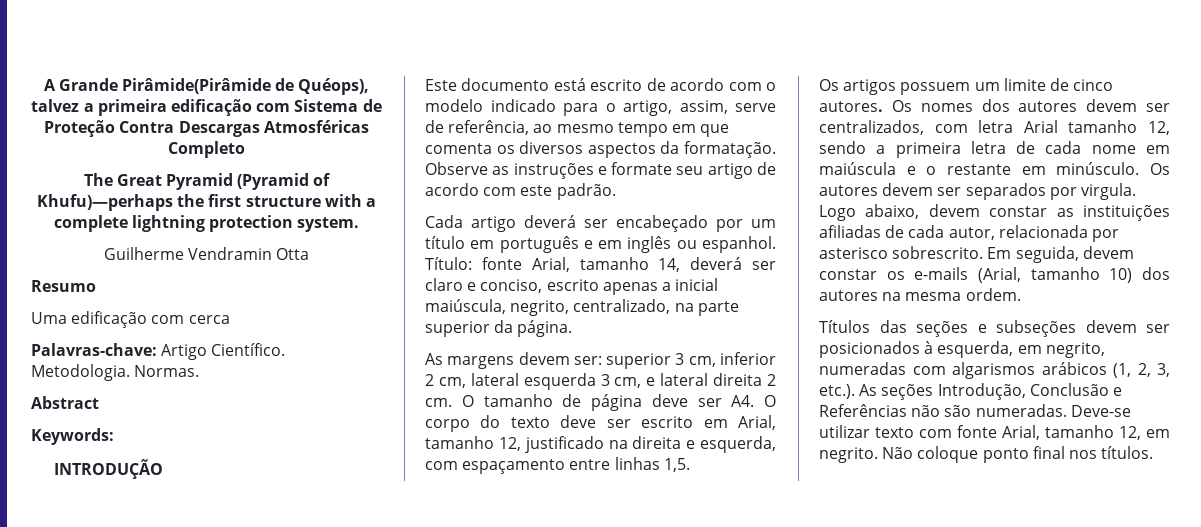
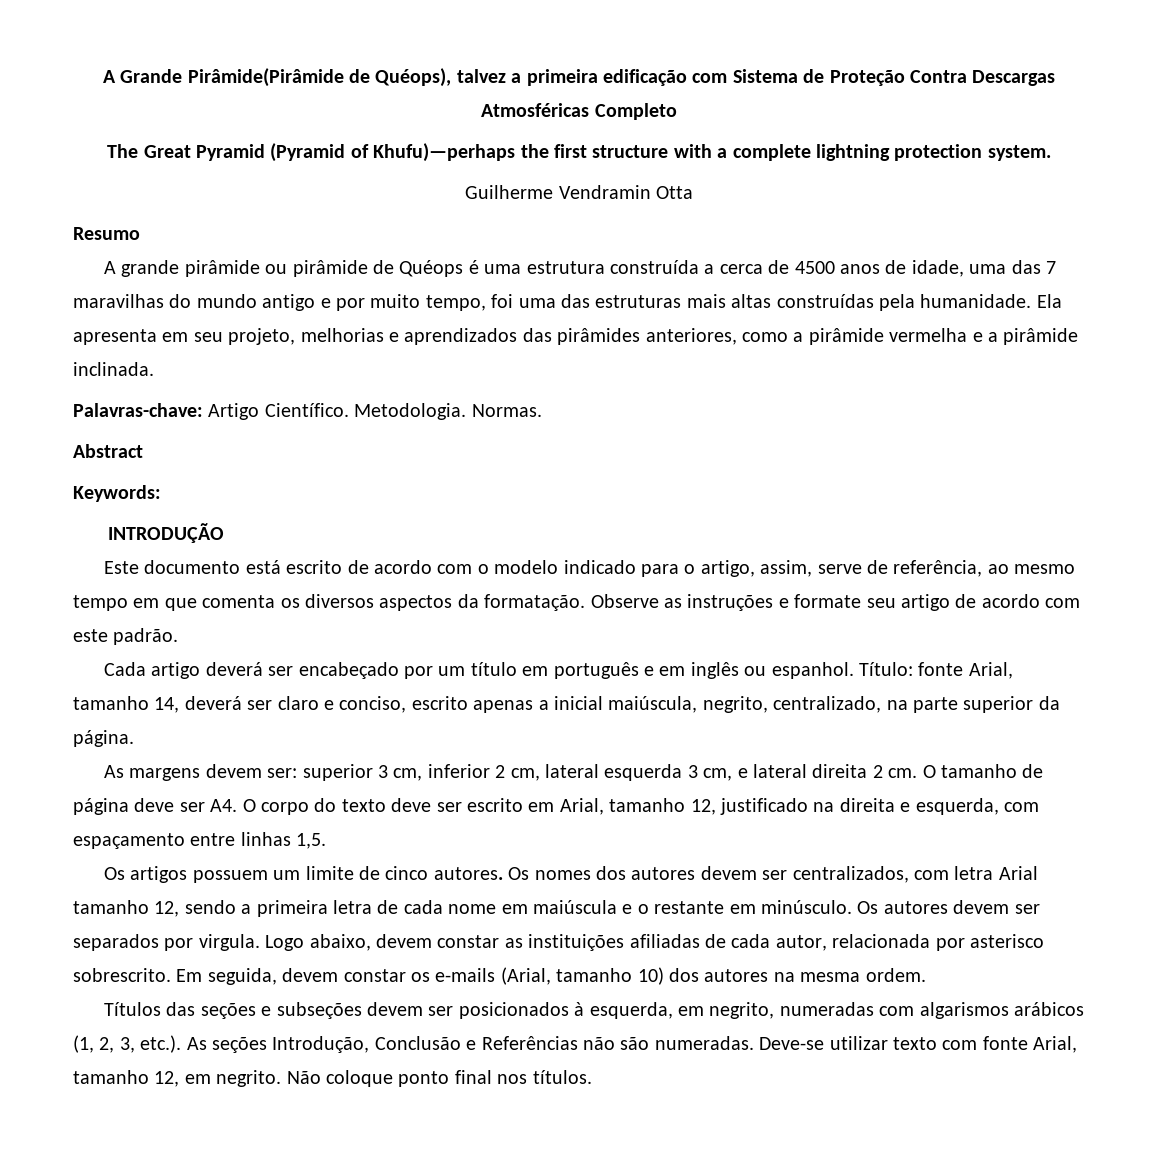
[31,311,230,328] Uma edificação com cerca -> [103,260,1056,277] [73,294,1062,311] [73,328,1079,345] [73,362,154,376] A grande pirâmide ou pirâmide de Quéops é uma estrutura construída a cerca de 4500 anos de idade, uma das 7 maravilhas do mundo antigo e por muito tempo, foi uma das estruturas mais altas construídas pela humanidade. Ela apresenta em seu projeto, melhorias e aprendizados das pirâmides anteriores, como a pirâmide vermelha e a pirâmide inclinada.

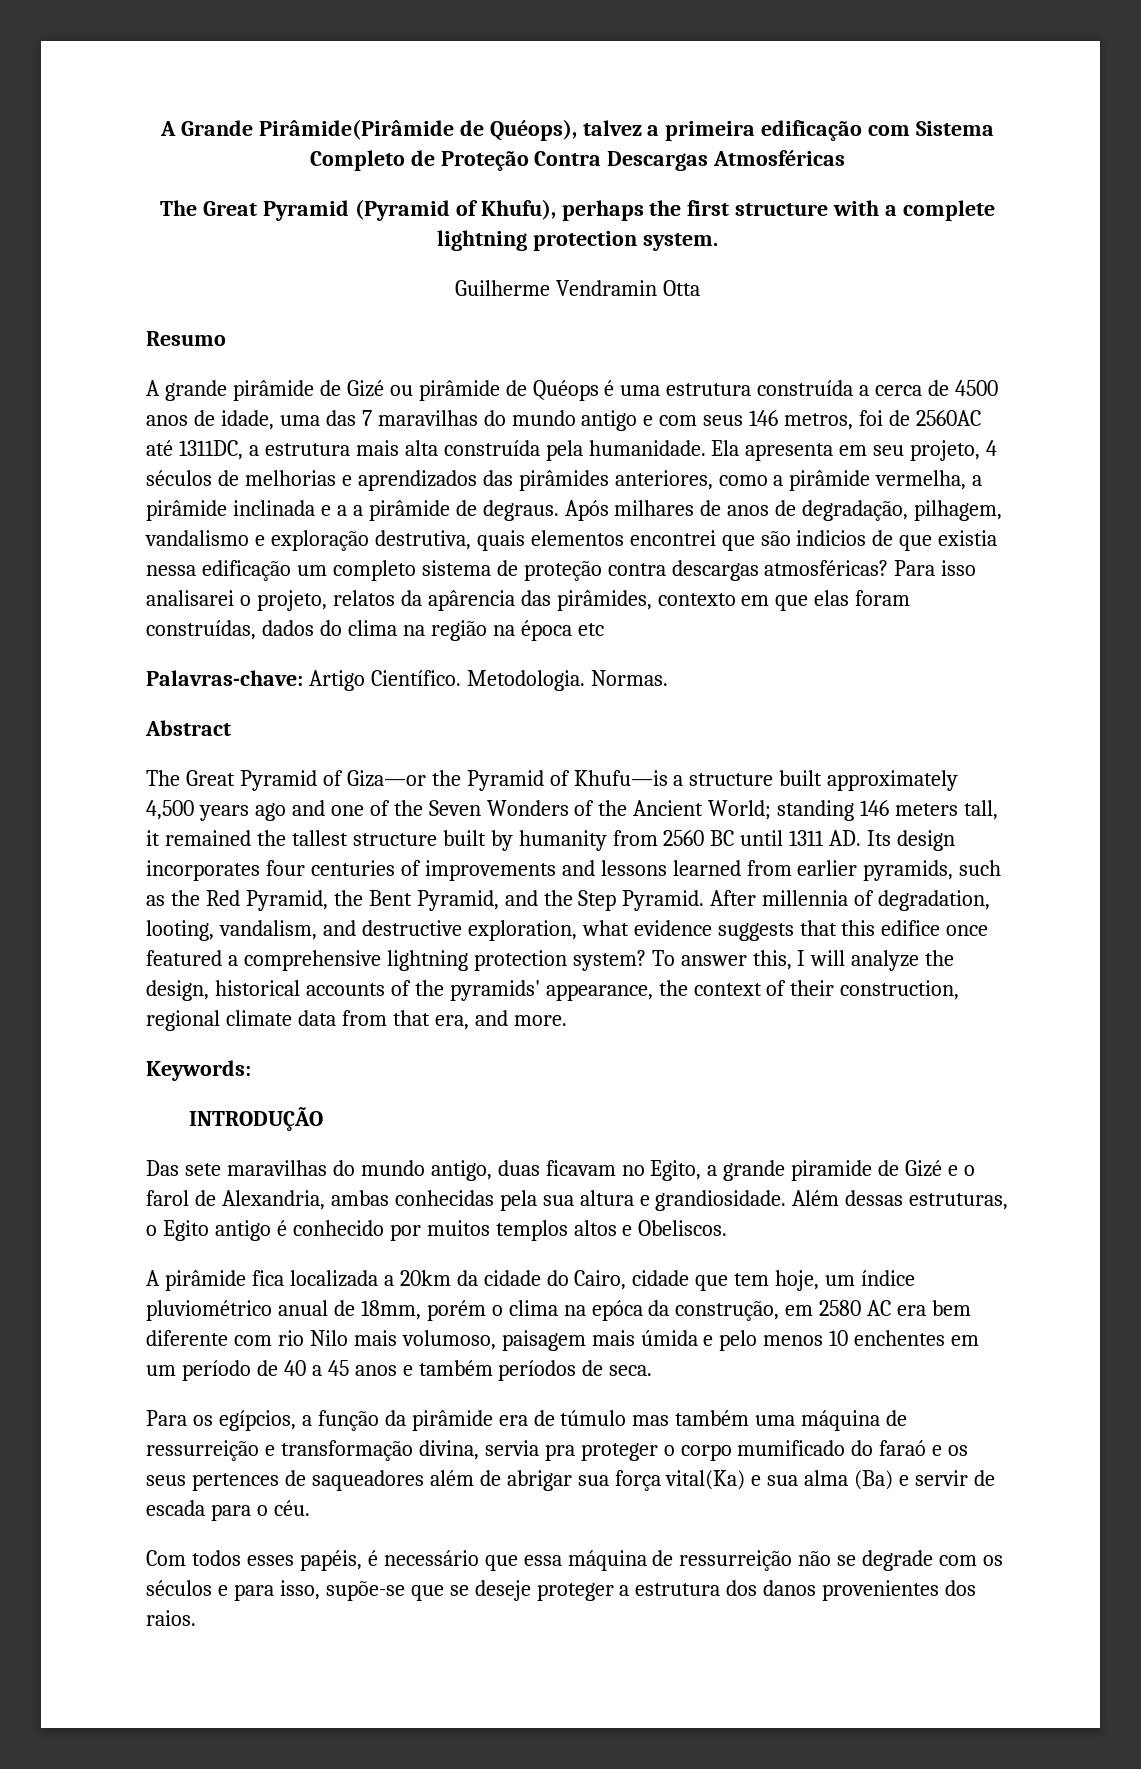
(798, 76) none -> [309,150,405,171] Completo
[594,103,677,120] Completo -> (846, 158) none
[373,143,516,162] Khufu)—perhaps -> [480,199,644,221] Khufu), perhaps
(260, 268) none -> [319,380,384,397] de Gizé
[336,294,874,311] por muito tempo, foi uma das estruturas mais altas construídas -> [659,410,981,430] [146,440,540,460] com seus 146 metros, foi de 2560AC até 1311DC, a estrutura mais alta construída
(296, 336) none -> [986,440,998,456] [146,470,239,486] 4 séculos de
[889,328,1079,345] [73,362,154,376] vermelha e a pirâmide inclinada. -> [875,470,983,490] [146,500,1003,521] [145,530,998,551] [146,560,977,581] [146,590,911,611] [146,620,604,641] vermelha, a pirâmide inclinada e a a pirâmide de degraus. Após milhares de anos de degradação, pilhagem, vandalismo e exploração destrutiva, quais elementos encontrei que são indicios de que existia nessa edificação um completo sistema de proteção contra descargas atmosféricas? Para isso analisarei o projeto, relatos da apârencia das pirâmides, contexto em que elas foram construídas, dados do clima na região na época etc
[73,485,161,502] [108,523,225,543] [103,560,1076,577] [73,594,1081,611] [73,628,179,645] [103,662,1013,679] [73,696,1060,713] [73,730,134,747] [103,764,1044,781] [73,798,1039,815] [73,832,327,849] [103,866,1038,883] [73,900,1040,917] [73,934,1044,951] [73,967,926,985] [103,1002,1084,1019] [73,1035,1078,1053] [73,1070,592,1087] Keywords: // INTRODUÇÃO // Este documento está escrito de acordo com o modelo indicado para o artigo, assim, serve de referência, ao mesmo tempo em que comenta os diversos aspectos da formatação. Observe as instruções e formate seu artigo de acordo com este padrão. // Cada artigo deverá ser encabeçado por um título em português e em inglês ou espanhol. Título: fonte Arial, tamanho 14, deverá ser claro e conciso, escrito apenas a inicial maiúscula, negrito, centralizado, na parte superior da página. // As margens devem ser: superior 3 cm, inferior 2 cm, lateral esquerda 3 cm, e lateral direita 2 cm. O tamanho de página deve ser A4. O corpo do texto deve ser escrito em Arial, tamanho 12, justificado na direita e esquerda, com espaçamento entre linhas 1,5. // Os artigos possuem um limite de cinco autores. Os nomes dos autores devem ser centralizados, com letra Arial tamanho 12, sendo a primeira letra de cada nome em maiúscula e o restante em minúsculo. Os autores devem ser separados por virgula. Logo abaixo, devem constar as instituições afiliadas de cada autor, relacionada por asterisco sobrescrito. Em seguida, devem constar os e-mails (Arial, tamanho 10) dos autores na mesma ordem. // Títulos das seções e subseções devem ser posicionados à esquerda, em negrito, numeradas com algarismos arábicos (1, 2, 3, etc.). As seções Introdução, Conclusão e Referências não são numeradas. Deve-se utilizar texto com fonte Arial, tamanho 12, em negrito. Não coloque ponto final nos títulos. -> [146,770,959,791] [146,800,999,821] [146,830,956,851] [146,860,1002,881] [146,890,991,911] [146,920,989,941] [146,950,955,971] [146,980,960,1001] [146,1010,567,1031] [146,1060,251,1081] [188,1107,323,1131] [146,1160,976,1181] [146,1190,1009,1211] [146,1220,728,1241] [146,1270,916,1291] [146,1300,972,1321] [146,1330,980,1351] [146,1360,653,1381] [146,1410,908,1431] [146,1440,969,1461] [146,1470,996,1491] [146,1500,310,1521] [146,1550,1004,1571] [146,1580,977,1601] [146,1610,196,1626] The Great Pyramid of Giza—or the Pyramid of Khufu—is a structure built approximately 4,500 years ago and one of the Seven Wonders of the Ancient World; standing 146 meters tall, it remained the tallest structure built by humanity from 2560 BC until 1311 AD. Its design incorporates four centuries of improvements and lessons learned from earlier pyramids, such as the Red Pyramid, the Bent Pyramid, and the Step Pyramid. After millennia of degradation, looting, vandalism, and destructive exploration, what evidence suggests that this edifice once featured a comprehensive lightning protection system? To answer this, I will analyze the design, historical accounts of the pyramids' appearance, the context of their construction, regional climate data from that era, and more. // Keywords: // INTRODUÇÃO // Das sete maravilhas do mundo antigo, duas ficavam no Egito, a grande piramide de Gizé e o farol de Alexandria, ambas conhecidas pela sua altura e grandiosidade. Além dessas estruturas, o Egito antigo é conhecido por muitos templos altos e Obeliscos. // A pirâmide fica localizada a 20km da cidade do Cairo, cidade que tem hoje, um índice pluviométrico anual de 18mm, porém o clima na epóca da construção, em 2580 AC era bem diferente com rio Nilo mais volumoso, paisagem mais úmida e pelo menos 10 enchentes em um período de 40 a 45 anos e também períodos de seca. // Para os egípcios, a função da pirâmide era de túmulo mas também uma máquina de ressurreição e transformação divina, servia pra proteger o corpo mumificado do faraó e os seus pertences de saqueadores além de abrigar sua força vital(Ka) e sua alma (Ba) e servir de escada para o céu. // Com todos esses papéis, é necessário que essa máquina de ressurreição não se degrade com os séculos e para isso, supõe-se que se deseje proteger a estrutura dos danos provenientes dos raios.

